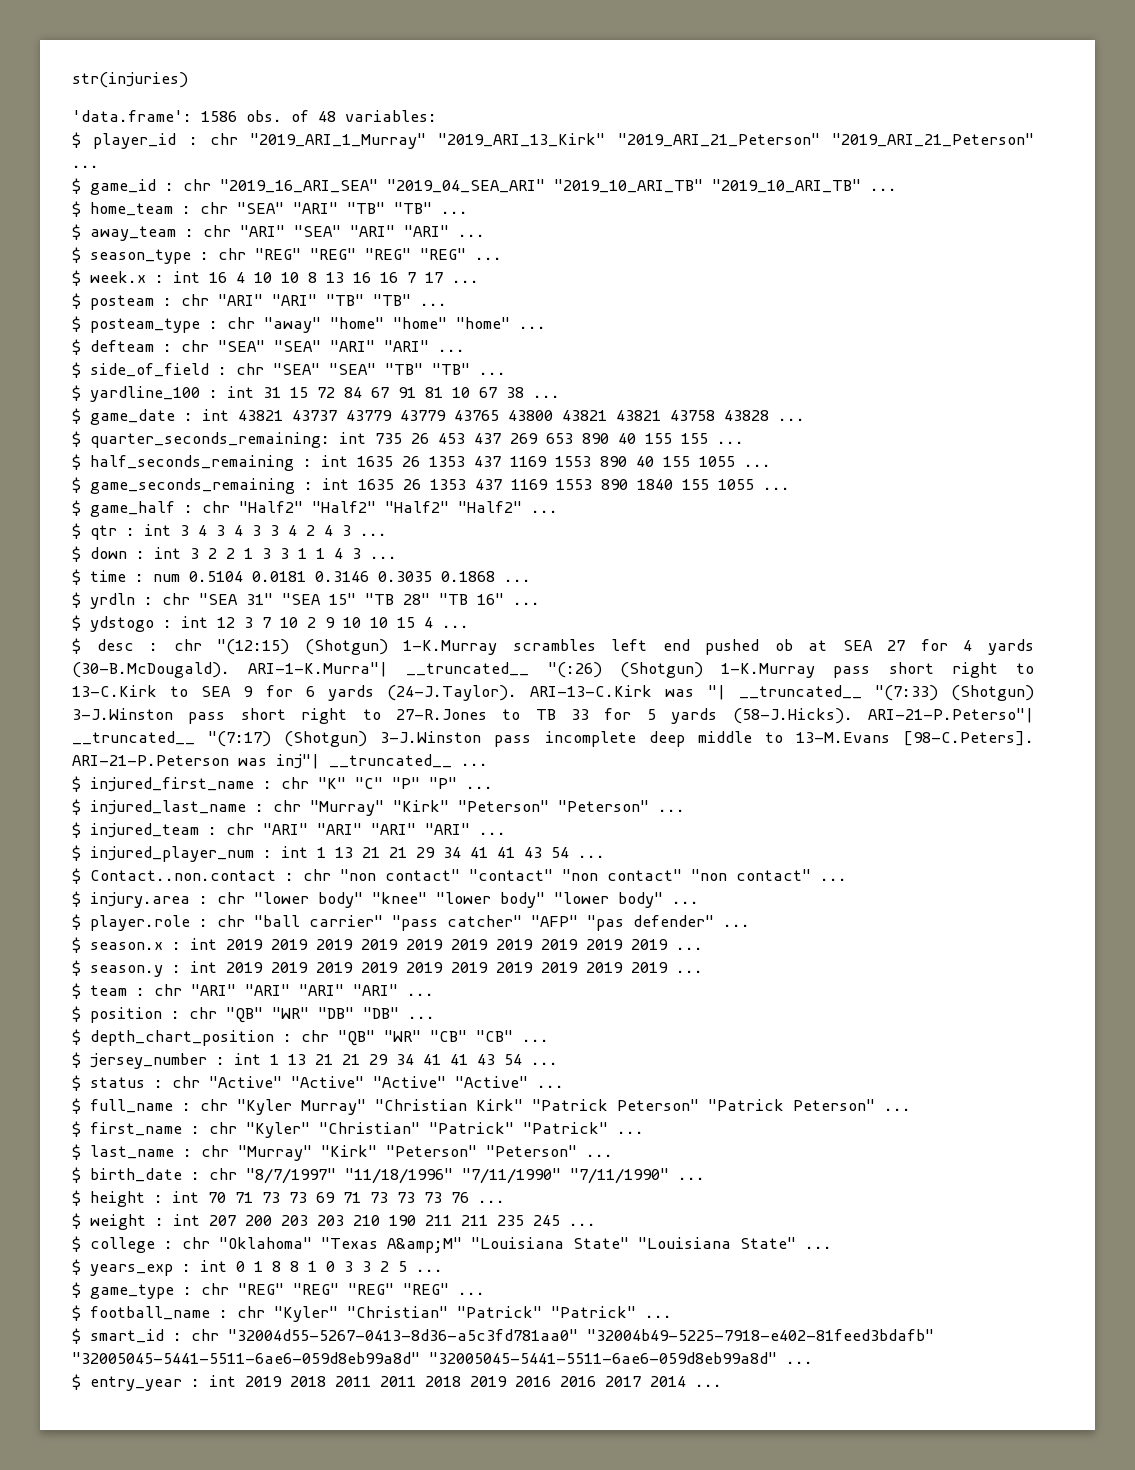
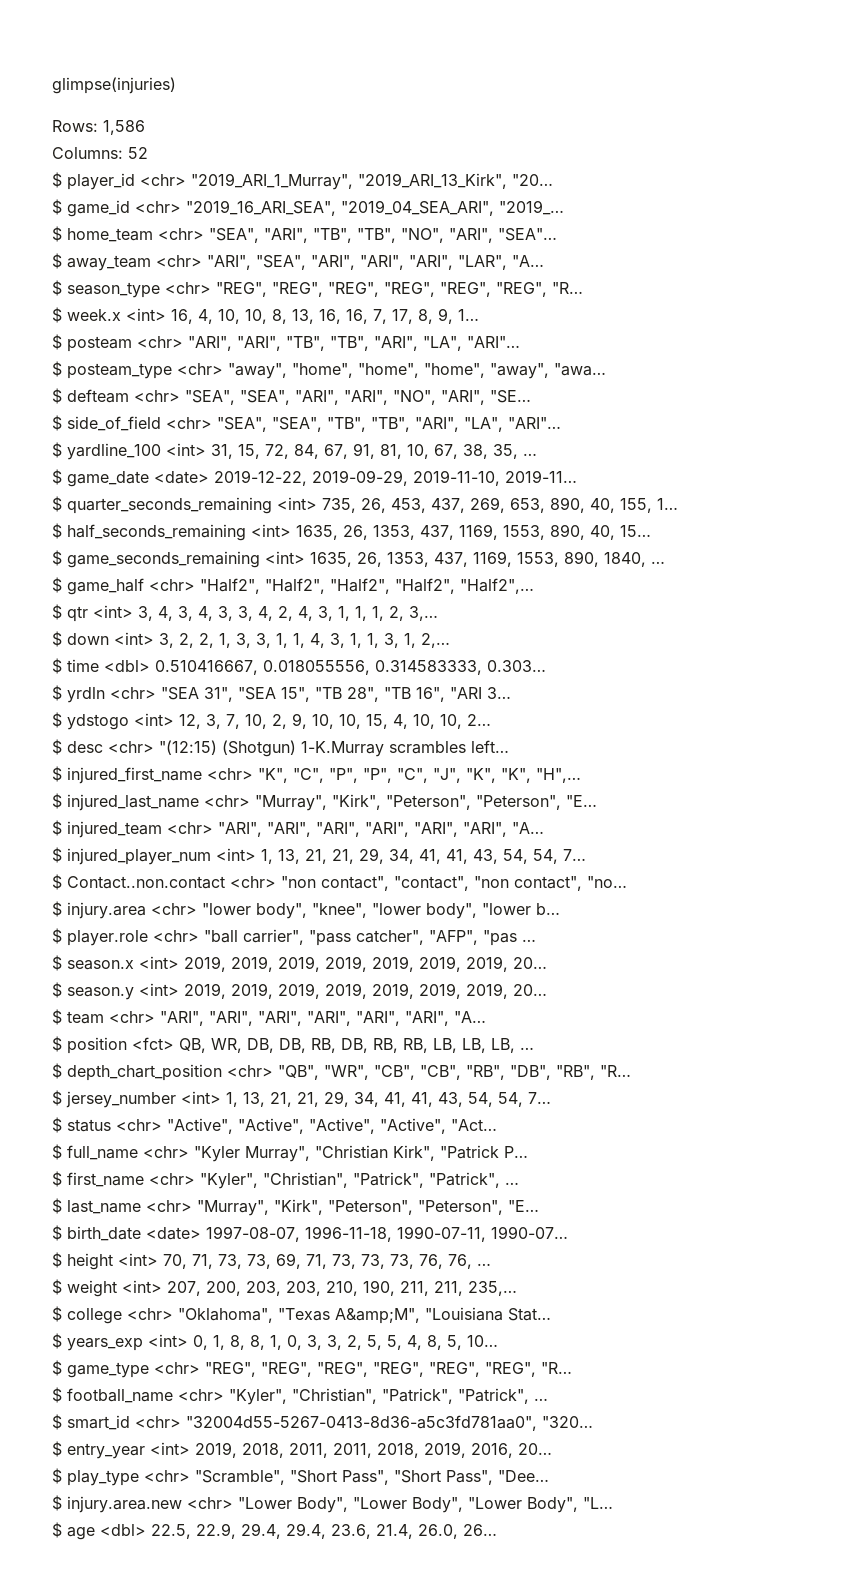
[72,72,188,88] [72,110,437,122] [72,132,1034,149] [72,165,99,168] [72,178,897,195] [72,201,468,217] [72,224,485,241] [72,247,502,264] [72,270,479,286] [72,293,447,310] [72,316,546,333] [72,339,465,355] [72,362,506,378] [72,385,560,402] [72,408,805,425] [72,431,744,448] [72,454,771,471] [72,477,790,494] [72,500,558,517] [72,523,387,540] [72,546,397,562] [72,569,531,585] [72,592,540,609] [72,615,469,632] str(injuries) // 'data.frame': 1586 obs. of 48 variables: // $ player_id : chr "2019_ARI_1_Murray" "2019_ARI_13_Kirk" "2019_ARI_21_Peterson" "2019_ARI_21_Peterson" ... // $ game_id : chr "2019_16_ARI_SEA" "2019_04_SEA_ARI" "2019_10_ARI_TB" "2019_10_ARI_TB" ... // $ home_team : chr "SEA" "ARI" "TB" "TB" ... // $ away_team : chr "ARI" "SEA" "ARI" "ARI" ... // $ season_type : chr "REG" "REG" "REG" "REG" ... // $ week.x : int 16 4 10 10 8 13 16 16 7 17 ... // $ posteam : chr "ARI" "ARI" "TB" "TB" ... // $ posteam_type : chr "away" "home" "home" "home" ... // $ defteam : chr "SEA" "SEA" "ARI" "ARI" ... // $ side_of_field : chr "SEA" "SEA" "TB" "TB" ... // $ yardline_100 : int 31 15 72 84 67 91 81 10 67 38 ... // $ game_date : int 43821 43737 43779 43779 43765 43800 43821 43821 43758 43828 ... // $ quarter_seconds_remaining: int 735 26 453 437 269 653 890 40 155 155 ... // $ half_seconds_remaining : int 1635 26 1353 437 1169 1553 890 40 155 1055 ... // $ game_seconds_remaining : int 1635 26 1353 437 1169 1553 890 1840 155 1055 ... // $ game_half : chr "Half2" "Half2" "Half2" "Half2" ... // $ qtr : int 3 4 3 4 3 3 4 2 4 3 ... // $ down : int 3 2 2 1 3 3 1 1 4 3 ... // $ time : num 0.5104 0.0181 0.3146 0.3035 0.1868 ... // $ yrdln : chr "SEA 31" "SEA 15" "TB 28" "TB 16" ... // $ ydstogo : int 12 3 7 10 2 9 10 10 15 4 ... -> [52,77,176,94] [52,120,145,135] [52,147,148,159] [52,172,553,190] [52,199,564,217] [52,226,557,243] [52,253,544,271] [52,280,583,298] [52,307,479,324] [52,334,520,352] [52,361,606,379] [52,388,531,405] [52,415,561,432] [52,442,537,460] [52,469,577,487] [52,496,678,514] [52,523,651,541] [52,550,665,568] [52,577,534,595] [52,604,438,622] [52,631,450,648] [52,658,546,675] [52,685,511,703] [52,712,491,730] glimpse(injuries) // Rows: 1,586 // Columns: 52 // $ player_id <chr> "2019_ARI_1_Murray", "2019_ARI_13_Kirk", "20… // $ game_id <chr> "2019_16_ARI_SEA", "2019_04_SEA_ARI", "2019_… // $ home_team <chr> "SEA", "ARI", "TB", "TB", "NO", "ARI", "SEA"… // $ away_team <chr> "ARI", "SEA", "ARI", "ARI", "ARI", "LAR", "A… // $ season_type <chr> "REG", "REG", "REG", "REG", "REG", "REG", "R… // $ week.x <int> 16, 4, 10, 10, 8, 13, 16, 16, 7, 17, 8, 9, 1… // $ posteam <chr> "ARI", "ARI", "TB", "TB", "ARI", "LA", "ARI"… // $ posteam_type <chr> "away", "home", "home", "home", "away", "awa… // $ defteam <chr> "SEA", "SEA", "ARI", "ARI", "NO", "ARI", "SE… // $ side_of_field <chr> "SEA", "SEA", "TB", "TB", "ARI", "LA", "ARI"… // $ yardline_100 <int> 31, 15, 72, 84, 67, 91, 81, 10, 67, 38, 35, … // $ game_date <date> 2019-12-22, 2019-09-29, 2019-11-10, 2019-11… // $ quarter_seconds_remaining <int> 735, 26, 453, 437, 269, 653, 890, 40, 155, 1… // $ half_seconds_remaining <int> 1635, 26, 1353, 437, 1169, 1553, 890, 40, 15… // $ game_seconds_remaining <int> 1635, 26, 1353, 437, 1169, 1553, 890, 1840, … // $ game_half <chr> "Half2", "Half2", "Half2", "Half2", "Half2",… // $ qtr <int> 3, 4, 3, 4, 3, 3, 4, 2, 4, 3, 1, 1, 1, 2, 3,… // $ down <int> 3, 2, 2, 1, 3, 3, 1, 1, 4, 3, 1, 1, 3, 1, 2,… // $ time <dbl> 0.510416667, 0.018055556, 0.314583333, 0.303… // $ yrdln <chr> "SEA 31", "SEA 15", "TB 28", "TB 16", "ARI 3… // $ ydstogo <int> 12, 3, 7, 10, 2, 9, 10, 10, 15, 4, 10, 10, 2…
[149,639,202,651] : chr -> [108,741,154,753] <chr>
[611,639,1034,655] [72,662,1034,678] [72,685,1035,701] [72,708,1034,724] [72,731,1034,747] [72,754,488,769] [72,776,493,792] [72,799,685,816] [72,822,506,838] [72,845,605,862] [72,868,847,884] [72,891,699,908] [72,914,750,931] [72,937,703,953] [72,960,703,977] [72,983,434,999] [72,1006,435,1023] [72,1029,549,1046] [72,1052,558,1069] [72,1075,564,1091] [72,1098,911,1115] [72,1121,644,1138] [72,1144,613,1161] [72,1167,705,1184] [72,1190,505,1207] [72,1213,596,1230] [72,1236,832,1253] [72,1259,443,1276] [72,1282,485,1299] [72,1305,672,1322] [72,1328,934,1344] [72,1352,813,1364] [72,1374,722,1391] left end pushed ob at SEA 27 for 4 yards (30-B.McDougald). ARI-1-K.Murra"| __truncated__ "(:26) (Shotgun) 1-K.Murray pass short right to 13-C.Kirk to SEA 9 for 6 yards (24-J.Taylor). ARI-13-C.Kirk was "| __truncated__ "(7:33) (Shotgun) 3-J.Winston pass short right to 27-R.Jones to TB 33 for 5 yards (58-J.Hicks). ARI-21-P.Peterso"| __truncated__ "(7:17) (Shotgun) 3-J.Winston pass incomplete deep middle to 13-M.Evans [98-C.Peters]. ARI-21-P.Peterson was inj"| __truncated__ ... // $ injured_first_name : chr "K" "C" "P" "P" ... // $ injured_last_name : chr "Murray" "Kirk" "Peterson" "Peterson" ... // $ injured_team : chr "ARI" "ARI" "ARI" "ARI" ... // $ injured_player_num : int 1 13 21 21 29 34 41 41 43 54 ... // $ Contact..non.contact : chr "non contact" "contact" "non contact" "non contact" ... // $ injury.area : chr "lower body" "knee" "lower body" "lower body" ... // $ player.role : chr "ball carrier" "pass catcher" "AFP" "pas defender" ... // $ season.x : int 2019 2019 2019 2019 2019 2019 2019 2019 2019 2019 ... // $ season.y : int 2019 2019 2019 2019 2019 2019 2019 2019 2019 2019 ... // $ team : chr "ARI" "ARI" "ARI" "ARI" ... // $ position : chr "QB" "WR" "DB" "DB" ... // $ depth_chart_position : chr "QB" "WR" "CB" "CB" ... // $ jersey_number : int 1 13 21 21 29 34 41 41 43 54 ... // $ status : chr "Active" "Active" "Active" "Active" ... // $ full_name : chr "Kyler Murray" "Christian Kirk" "Patrick Peterson" "Patrick Peterson" ... // $ first_name : chr "Kyler" "Christian" "Patrick" "Patrick" ... // $ last_name : chr "Murray" "Kirk" "Peterson" "Peterson" ... // $ birth_date : chr "8/7/1997" "11/18/1996" "7/11/1990" "7/11/1990" ... // $ height : int 70 71 73 73 69 71 73 73 73 76 ... // $ weight : int 207 200 203 203 210 190 211 211 235 245 ... // $ college : chr "Oklahoma" "Texas A&amp;M" "Louisiana State" "Louisiana State" ... // $ years_exp : int 0 1 8 8 1 0 3 3 2 5 ... // $ game_type : chr "REG" "REG" "REG" "REG" ... // $ football_name : chr "Kyler" "Christian" "Patrick" "Patrick" ... // $ smart_id : chr "32004d55-5267-0413-8d36-a5c3fd781aa0" "32004b49-5225-7918-e402-81feed3bdafb" "32005045-5441-5511-6ae6-059d8eb99a8d" "32005045-5441-5511-6ae6-059d8eb99a8d" ... // $ entry_year : int 2019 2018 2011 2011 2018 2019 2016 2016 2017 2014 ... -> [471,740,509,753] [52,766,581,784] [52,793,597,811] [52,820,544,838] [52,847,586,865] [52,874,627,891] [52,901,560,919] [52,928,536,946] [52,955,547,972] [52,982,547,1000] [52,1009,486,1026] [52,1036,534,1054] [52,1063,631,1081] [52,1090,551,1108] [52,1117,497,1134] [52,1144,528,1162] [52,1171,519,1189] [52,1198,539,1216] [52,1225,568,1242] [52,1252,491,1270] [52,1279,517,1297] [52,1306,551,1324] [52,1333,498,1351] [52,1360,572,1378] [52,1387,548,1405] [52,1414,593,1431] [52,1441,552,1459] [52,1468,549,1486] [52,1495,613,1513] [52,1522,497,1540] left… // $ injured_first_name <chr> "K", "C", "P", "P", "C", "J", "K", "K", "H",… // $ injured_last_name <chr> "Murray", "Kirk", "Peterson", "Peterson", "E… // $ injured_team <chr> "ARI", "ARI", "ARI", "ARI", "ARI", "ARI", "A… // $ injured_player_num <int> 1, 13, 21, 21, 29, 34, 41, 41, 43, 54, 54, 7… // $ Contact..non.contact <chr> "non contact", "contact", "non contact", "no… // $ injury.area <chr> "lower body", "knee", "lower body", "lower b… // $ player.role <chr> "ball carrier", "pass catcher", "AFP", "pas … // $ season.x <int> 2019, 2019, 2019, 2019, 2019, 2019, 2019, 20… // $ season.y <int> 2019, 2019, 2019, 2019, 2019, 2019, 2019, 20… // $ team <chr> "ARI", "ARI", "ARI", "ARI", "ARI", "ARI", "A… // $ position <fct> QB, WR, DB, DB, RB, DB, RB, RB, LB, LB, LB, … // $ depth_chart_position <chr> "QB", "WR", "CB", "CB", "RB", "DB", "RB", "R… // $ jersey_number <int> 1, 13, 21, 21, 29, 34, 41, 41, 43, 54, 54, 7… // $ status <chr> "Active", "Active", "Active", "Active", "Act… // $ full_name <chr> "Kyler Murray", "Christian Kirk", "Patrick P… // $ first_name <chr> "Kyler", "Christian", "Patrick", "Patrick", … // $ last_name <chr> "Murray", "Kirk", "Peterson", "Peterson", "E… // $ birth_date <date> 1997-08-07, 1996-11-18, 1990-07-11, 1990-07… // $ height <int> 70, 71, 73, 73, 69, 71, 73, 73, 73, 76, 76, … // $ weight <int> 207, 200, 203, 203, 210, 190, 211, 211, 235,… // $ college <chr> "Oklahoma", "Texas A&amp;M", "Louisiana Stat… // $ years_exp <int> 0, 1, 8, 8, 1, 0, 3, 3, 2, 5, 5, 4, 8, 5, 10… // $ game_type <chr> "REG", "REG", "REG", "REG", "REG", "REG", "R… // $ football_name <chr> "Kyler", "Christian", "Patrick", "Patrick", … // $ smart_id <chr> "32004d55-5267-0413-8d36-a5c3fd781aa0", "320… // $ entry_year <int> 2019, 2018, 2011, 2011, 2018, 2019, 2016, 20… // $ play_type <chr> "Scramble", "Short Pass", "Short Pass", "Dee… // $ injury.area.new <chr> "Lower Body", "Lower Body", "Lower Body", "L… // $ age <dbl> 22.5, 22.9, 29.4, 29.4, 23.6, 21.4, 26.0, 26…

